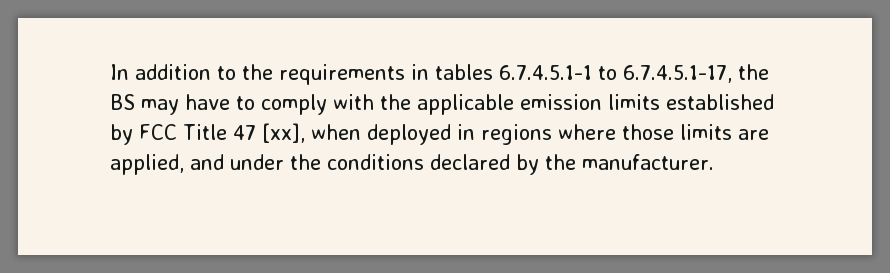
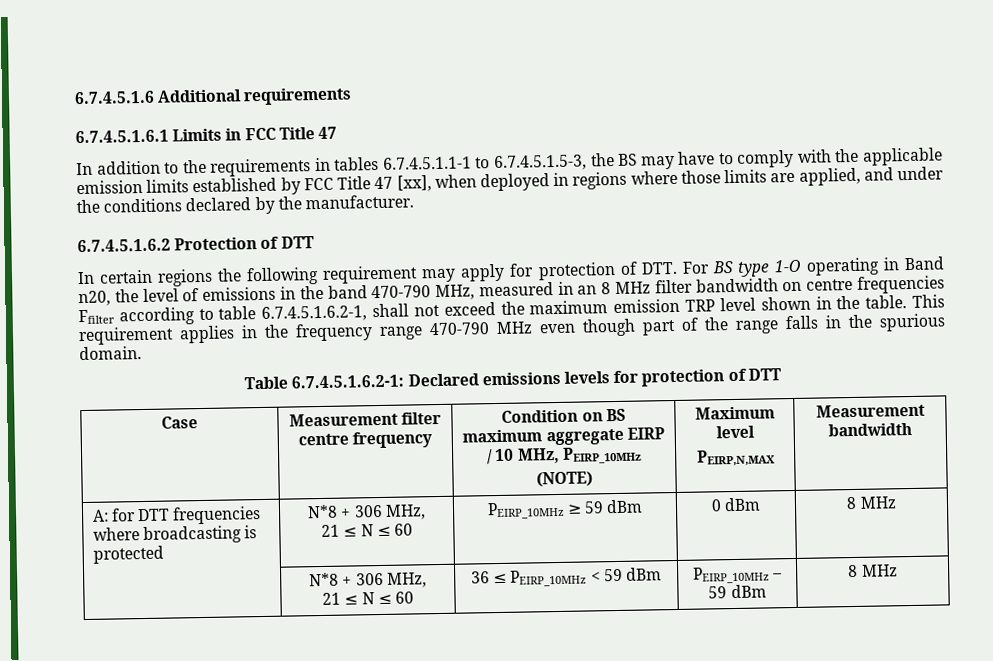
(110, 72) none -> [74,87,353,106] [75,126,337,144] 6.7.4.5.1.6 Additional requirements // 6.7.4.5.1.6.1 Limits in FCC Title 47 //
[499,65,732,83] 6.7.4.5.1-1 to 6.7.4.5.1-17, -> [382,154,587,172] 6.7.4.5.1.1-1 to 6.7.4.5.1.5-3,
(714, 162) none -> [77,236,314,253] [77,256,945,287] [78,275,945,307] [78,294,946,326] [78,313,946,346] [79,346,142,361] [244,368,781,390] [161,416,198,429] [288,411,442,427] [297,431,433,449] [501,408,626,423] [462,427,665,446] [487,446,642,465] [536,471,593,488] [694,406,775,420] [715,425,755,439] [696,449,775,467] [815,403,925,418] [828,422,912,437] [91,506,262,525] [92,525,257,545] [92,545,164,564] [307,504,426,520] [321,523,413,537] [486,499,644,520] [710,497,762,512] [846,496,897,510] [309,572,427,588] [322,591,414,605] [471,567,662,587] [692,566,783,584] [708,584,767,599] [848,564,898,578] // 6.7.4.5.1.6.2 Protection of DTT // In certain regions the following requirement may apply for protection of DTT. For BS type 1-O operating in Band n20, the level of emissions in the band 470-790 MHz, measured in an 8 MHz filter bandwidth on centre frequencies Ffilter according to table 6.7.4.5.1.6.2-1, shall not exceed the maximum emission TRP level shown in the table. This requirement applies in the frequency range 470-790 MHz even though part of the range falls in the spurious domain. // Table 6.7.4.5.1.6.2-1: Declared emissions levels for protection of DTT // Case | Measurement filter centre frequency | Condition on BS maximum aggregate EIRP / 10 MHz, PEIRP_10MHz // (NOTE) | Maximum level // PEIRP,N,MAX | Measurement bandwidth // A: for DTT frequencies where broadcasting is protected | N*8 + 306 MHz, // 21 ≤ N ≤ 60 | PEIRP_10MHz ≥ 59 dBm | 0 dBm | 8 MHz // | N*8 + 306 MHz, // 21 ≤ N ≤ 60 | 36 ≤ PEIRP_10MHz < 59 dBm | PEIRP_10MHz – 59 dBm | 8 MHz

